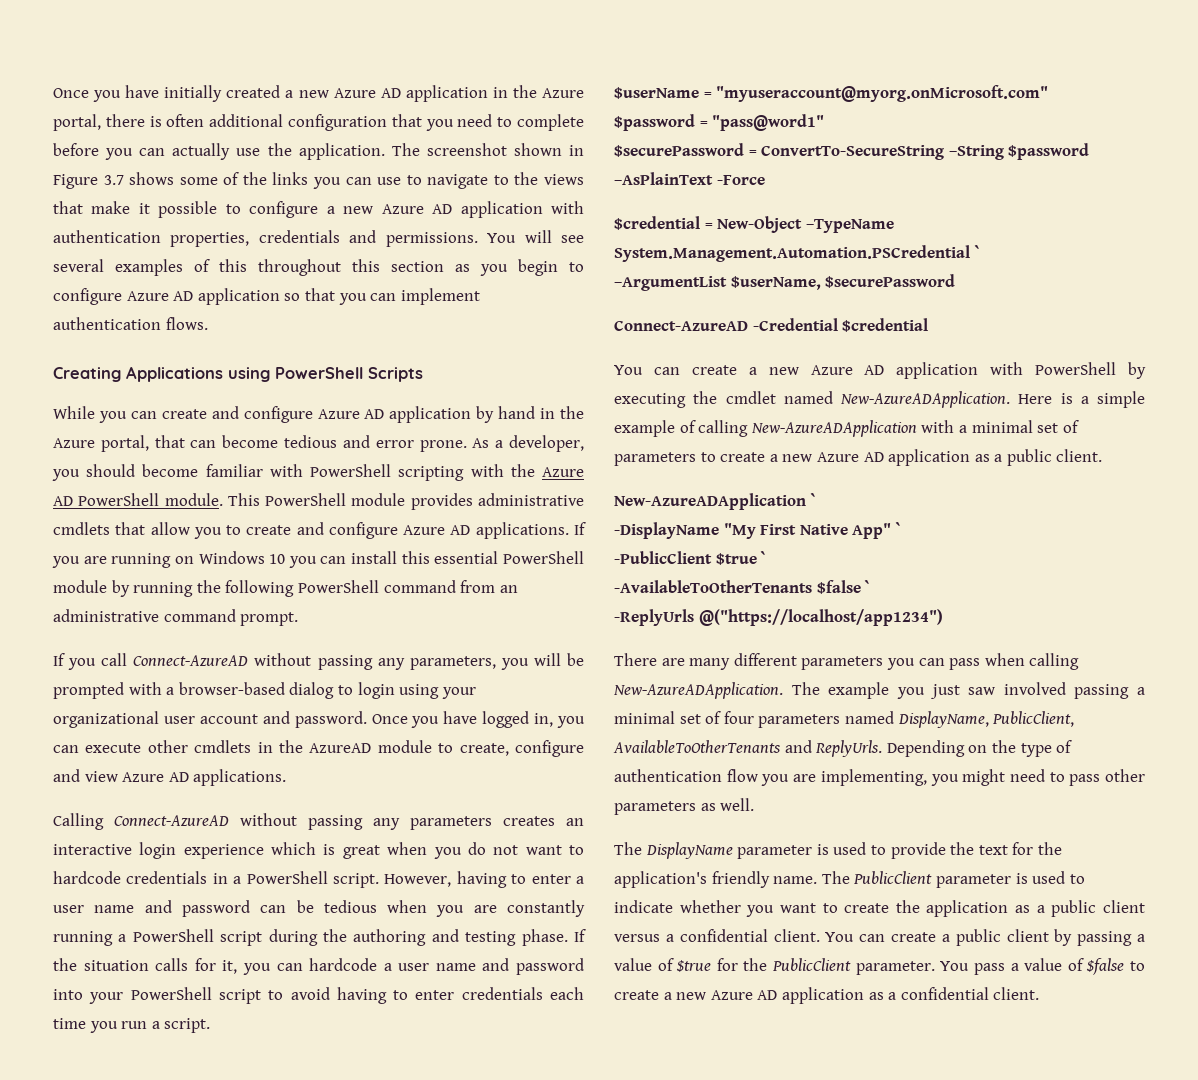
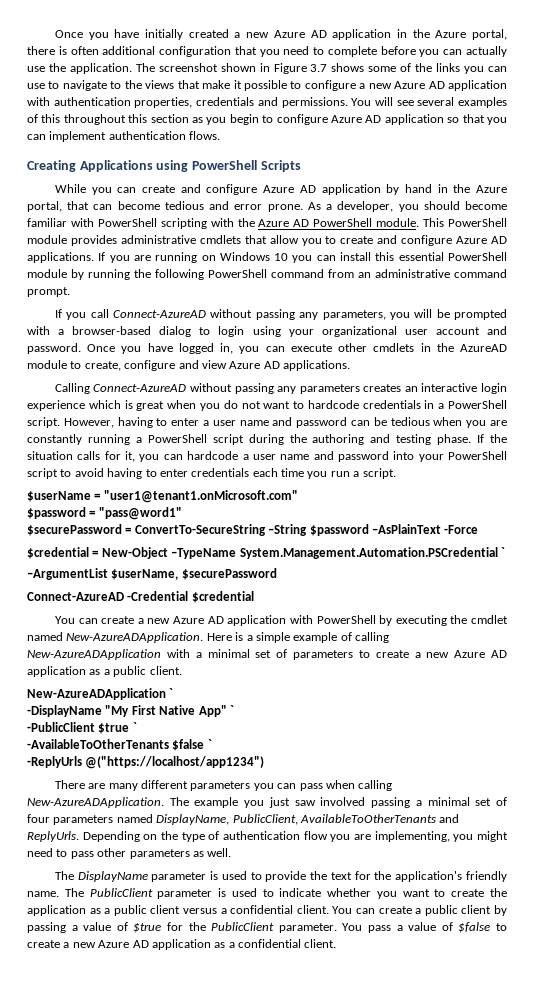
[716,85,1049,102] "myuseraccount@myorg.onMicrosoft.com" -> [103,490,298,503] "user1@tenant1.onMicrosoft.com"

